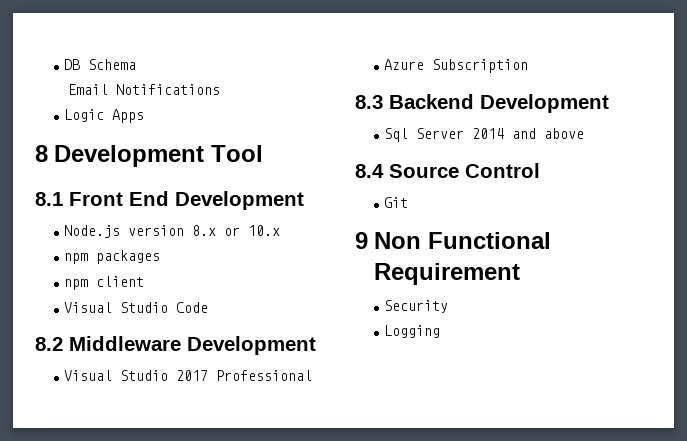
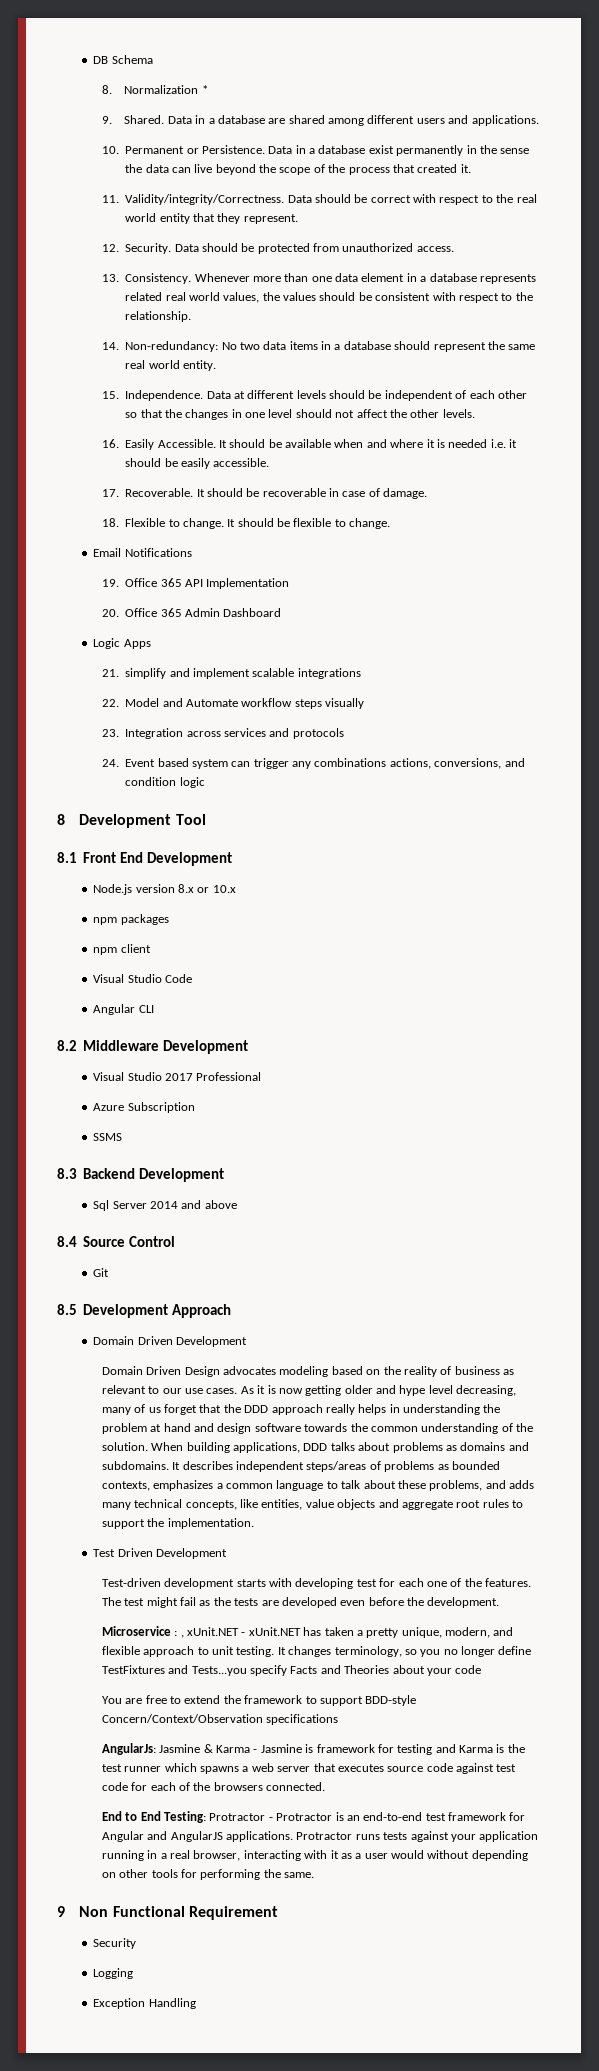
[67,84,220,95] [64,109,145,123] Email Notifications // Logic Apps -> [101,85,208,94] [101,115,539,126] [101,145,530,156] [125,164,471,175] [101,194,537,205] [125,213,298,224] [101,243,454,254] [101,273,536,284] [125,292,533,303] [125,311,192,322] [101,341,536,352] [125,360,216,371] [101,390,527,401] [125,409,475,420] [101,439,518,450] [125,458,270,469] [101,488,428,499] [101,518,391,529] [93,548,192,557] [101,578,290,589] [101,608,282,617] [93,638,151,649] [101,668,361,679] [101,698,365,709] [101,728,344,739] [101,758,525,769] [125,777,205,788] 8. Normalization * // 9. Shared. Data in a database are shared among different users and applications. // 10. Permanent or Persistence. Data in a database exist permanently in the sense the data can live beyond the scope of the process that created it. // 11. Validity/integrity/Correctness. Data should be correct with respect to the real world entity that they represent. // 12. Security. Data should be protected from unauthorized access. // 13. Consistency. Whenever more than one data element in a database represents related real world values, the values should be consistent with respect to the relationship. // 14. Non-redundancy: No two data items in a database should represent the same real world entity. // 15. Independence. Data at different levels should be independent of each other so that the changes in one level should not affect the other levels. // 16. Easily Accessible. It should be available when and where it is needed i.e. it should be easily accessible. // 17. Recoverable. It should be recoverable in case of damage. // 18. Flexible to change. It should be flexible to change. // Email Notifications // 19. Office 365 API Implementation // 20. Office 365 Admin Dashboard // Logic Apps // 21. simplify and implement scalable integrations // 22. Model and Automate workflow steps visually // 23. Integration across services and protocols // 24. Event based system can trigger any combinations actions, conversions, and condition logic
(209, 307) none -> [93,1004,154,1015] // Angular CLI
(529, 66) none -> [93,1133,123,1141] // SSMS
(409, 202) none -> [57,1304,232,1318] [93,1336,247,1347] [101,1366,515,1377] [101,1385,517,1396] [101,1404,501,1415] [101,1423,534,1434] [101,1442,529,1453] [101,1461,500,1472] [101,1480,535,1491] [101,1499,524,1510] [101,1518,254,1529] [93,1548,227,1559] [101,1578,532,1589] [101,1597,500,1608] [101,1626,514,1638] [101,1646,532,1657] [101,1665,482,1676] [101,1695,417,1706] [101,1714,339,1725] [101,1743,525,1755] [101,1763,517,1774] [101,1782,326,1791] [101,1811,526,1823] [101,1831,539,1842] [101,1850,528,1861] [101,1869,315,1880] // 8.5 Development Approach // Domain Driven Development // Domain Driven Design advocates modeling based on the reality of business as relevant to our use cases. As it is now getting older and hype level decreasing, many of us forget that the DDD approach really helps in understanding the problem at hand and design software towards the common understanding of the solution. When building applications, DDD talks about problems as domains and subdomains. It describes independent steps/areas of problems as bounded contexts, emphasizes a common language to talk about these problems, and adds many technical concepts, like entities, value objects and aggregate root rules to support the implementation. // Test Driven Development // Test-driven development starts with developing test for each one of the features. The test might fail as the tests are developed even before the development. // Microservice : , xUnit.NET - xUnit.NET has taken a pretty unique, modern, and flexible approach to unit testing. It changes terminology, so you no longer define TestFixtures and Tests...you specify Facts and Theories about your code // You are free to extend the framework to support BDD-style Concern/Context/Observation specifications // AngularJs: Jasmine & Karma - Jasmine is framework for testing and Karma is the test runner which spawns a web server that executes source code against test code for each of the browsers connected. // End to End Testing: Protractor - Protractor is an end-to-end test framework for Angular and AngularJS applications. Protractor runs tests against your application running in a real browser, interacting with it as a user would without depending on other tools for performing the same.
(441, 331) none -> [93,1998,196,2009] // Exception Handling

